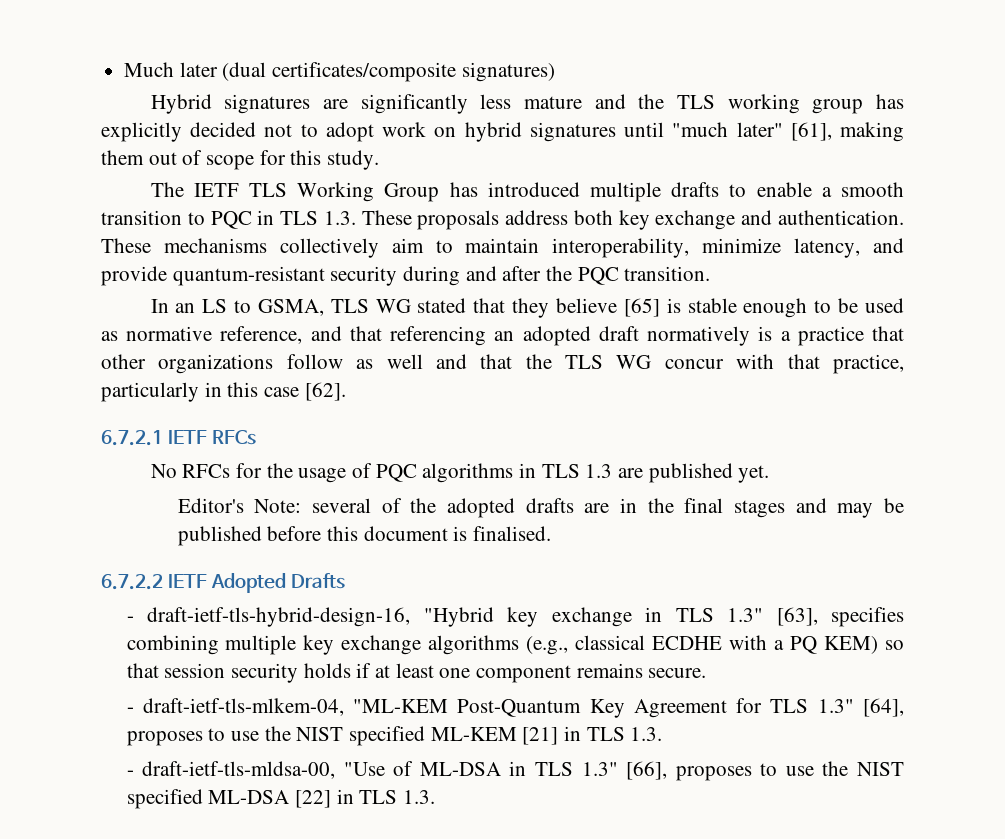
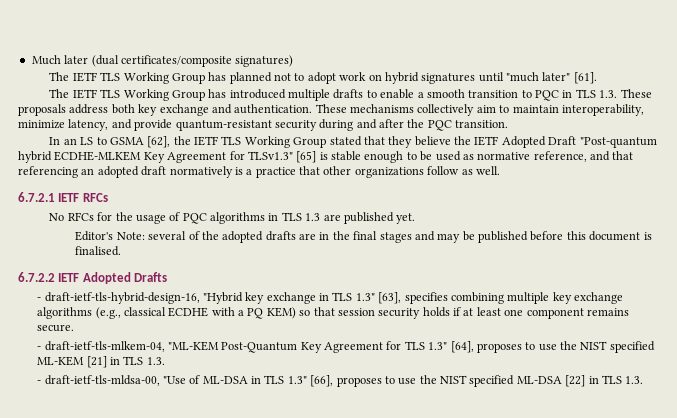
[150,94,904,114] [101,122,257,142] Hybrid signatures are significantly less mature and the TLS working group has explicitly decided -> [49,72,272,84] The IETF TLS Working Group has planned
[790,122,905,142] [101,150,380,170] [61], making them out of scope for this study. -> [573,72,597,84] [61].
[257,298,618,318] GSMA, TLS WG stated that they believe -> [109,136,657,148] [18,151,293,163] GSMA [62], the IETF TLS Working Group stated that they believe the IETF Adopted Draft "Post-quantum hybrid ECDHE-MLKEM Key Agreement for TLSv1.3"
[386,354,904,374] [101,382,346,402] well and that the TLS WG concur with that practice, particularly in this case [62]. -> [475,166,500,175] well.

